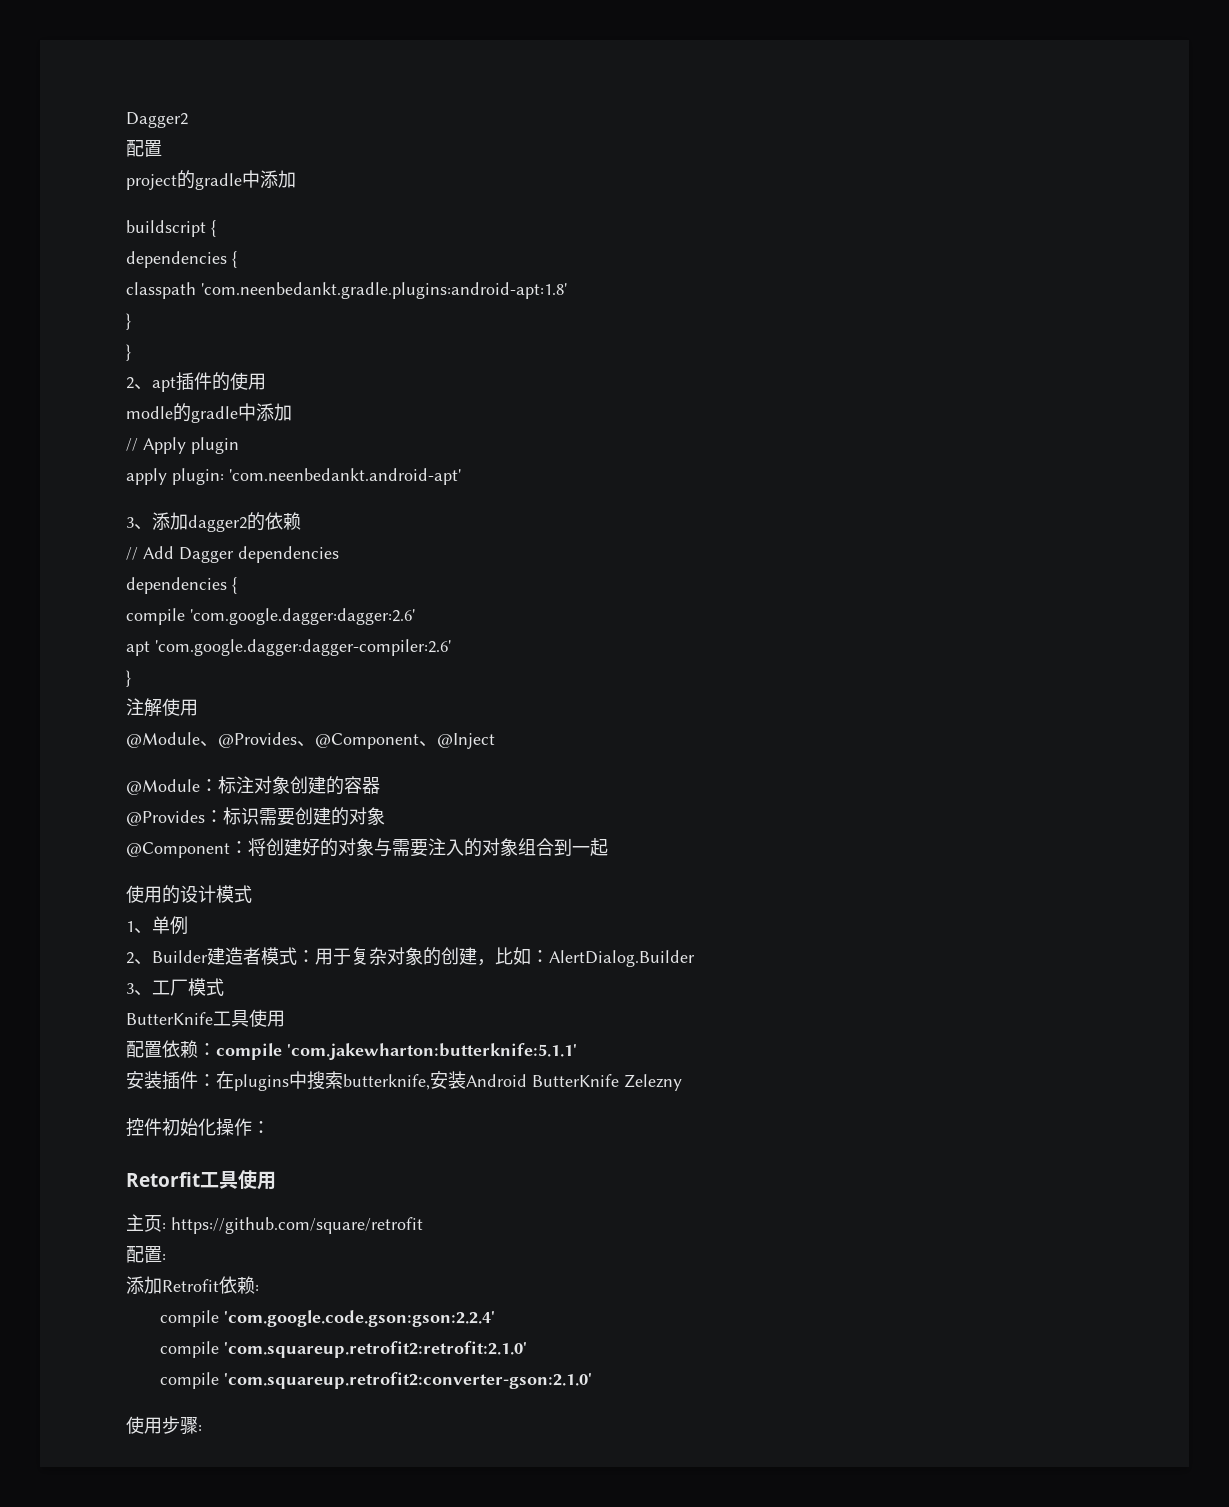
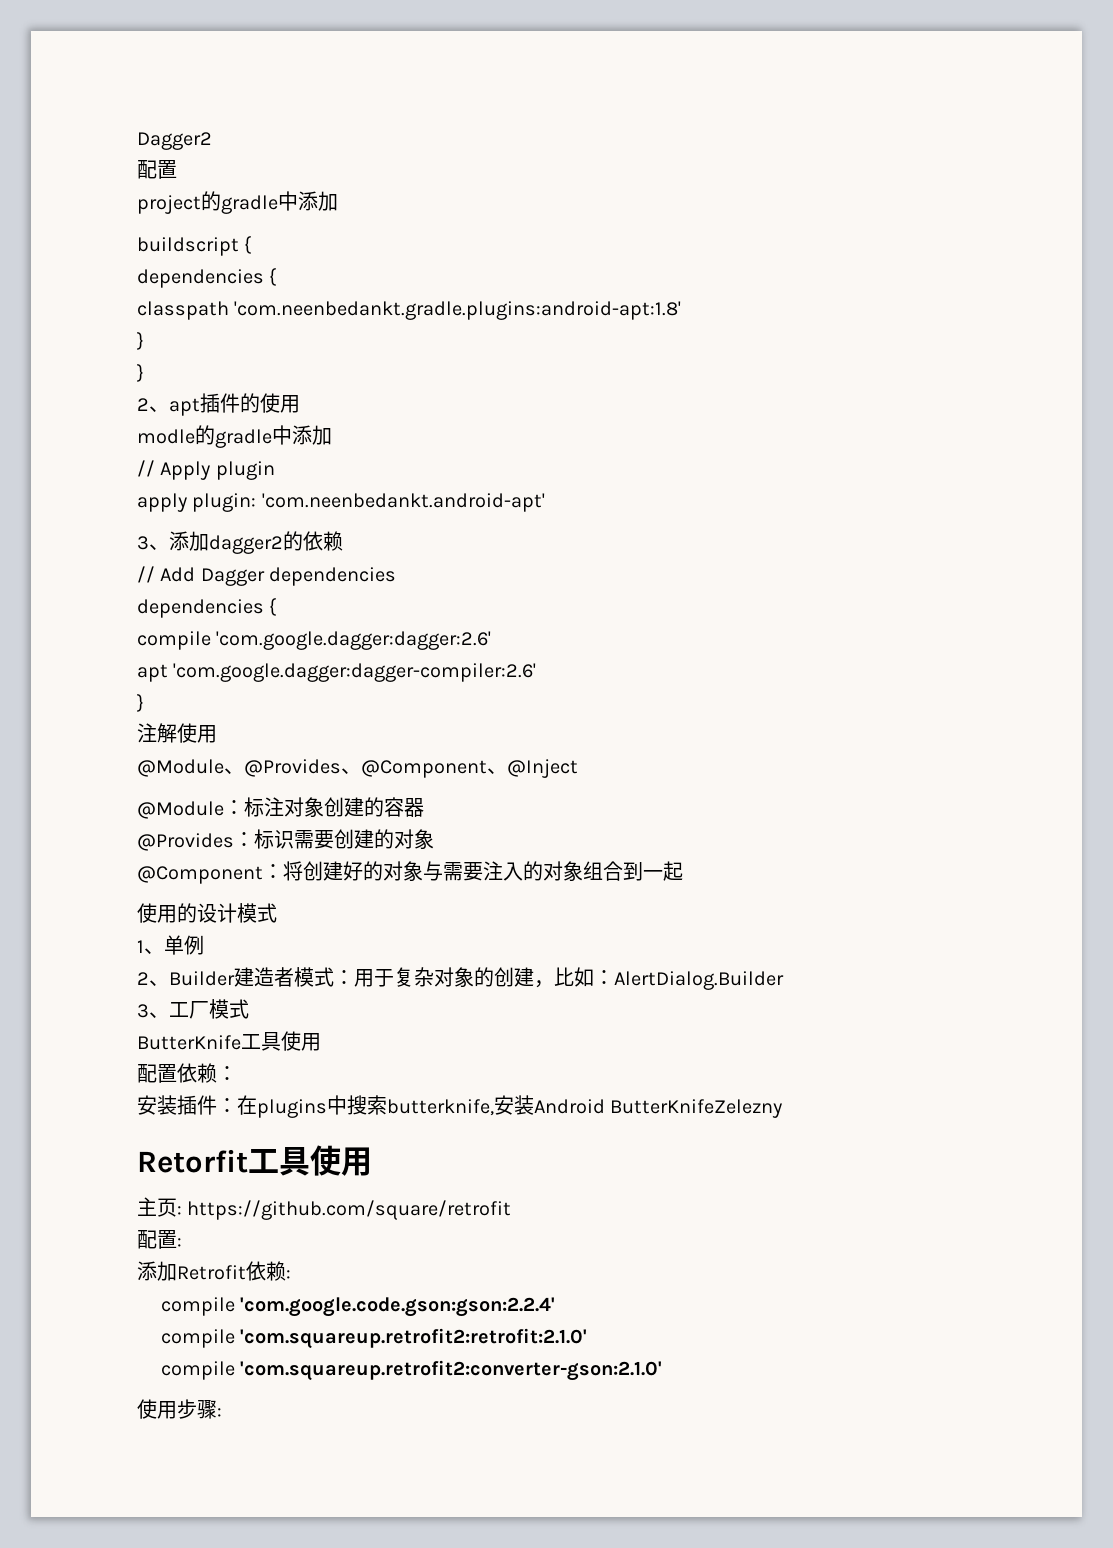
[216,1043,577,1060] compile 'com.jakewharton:butterknife:5.1.1' -> (237, 1073) none
[532,1074,682,1091] [126,1118,270,1137] ButterKnife Zelezny // 控件初始化操作： -> [610,1099,783,1118] ButterKnifeZelezny

